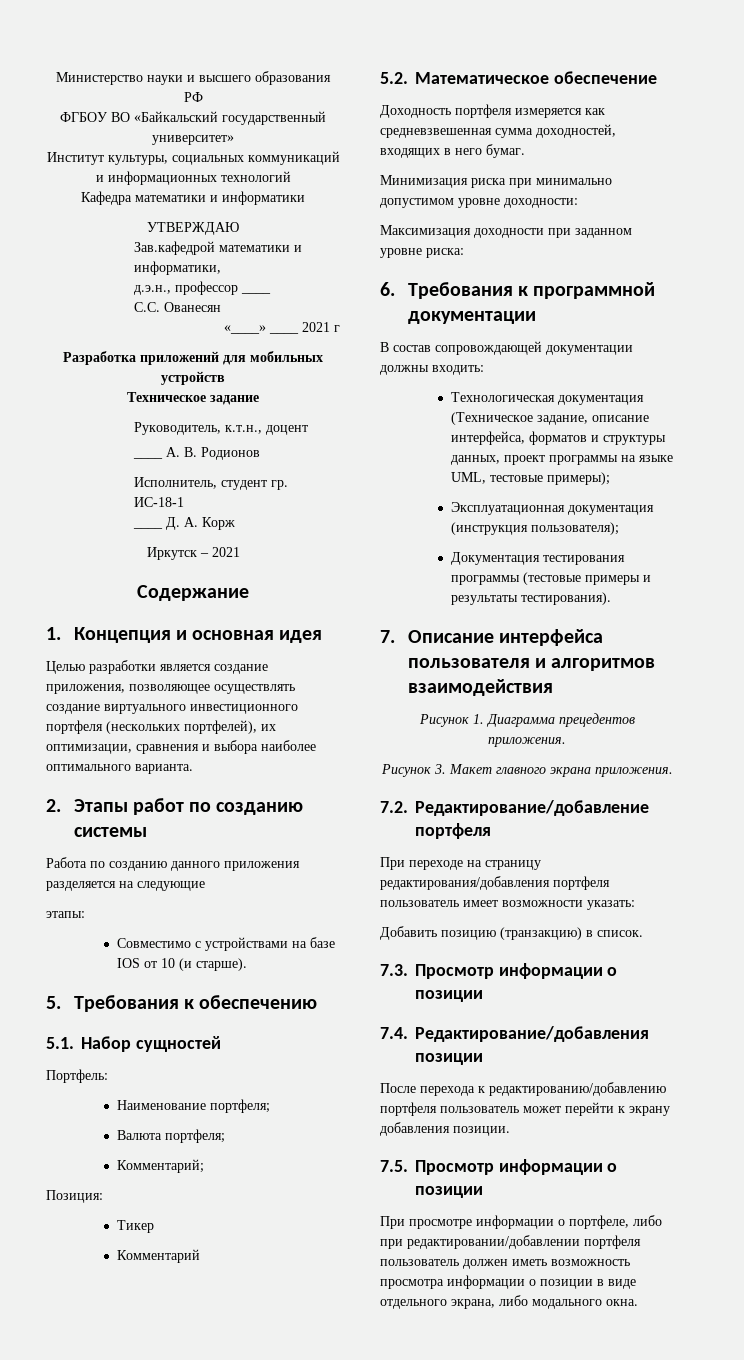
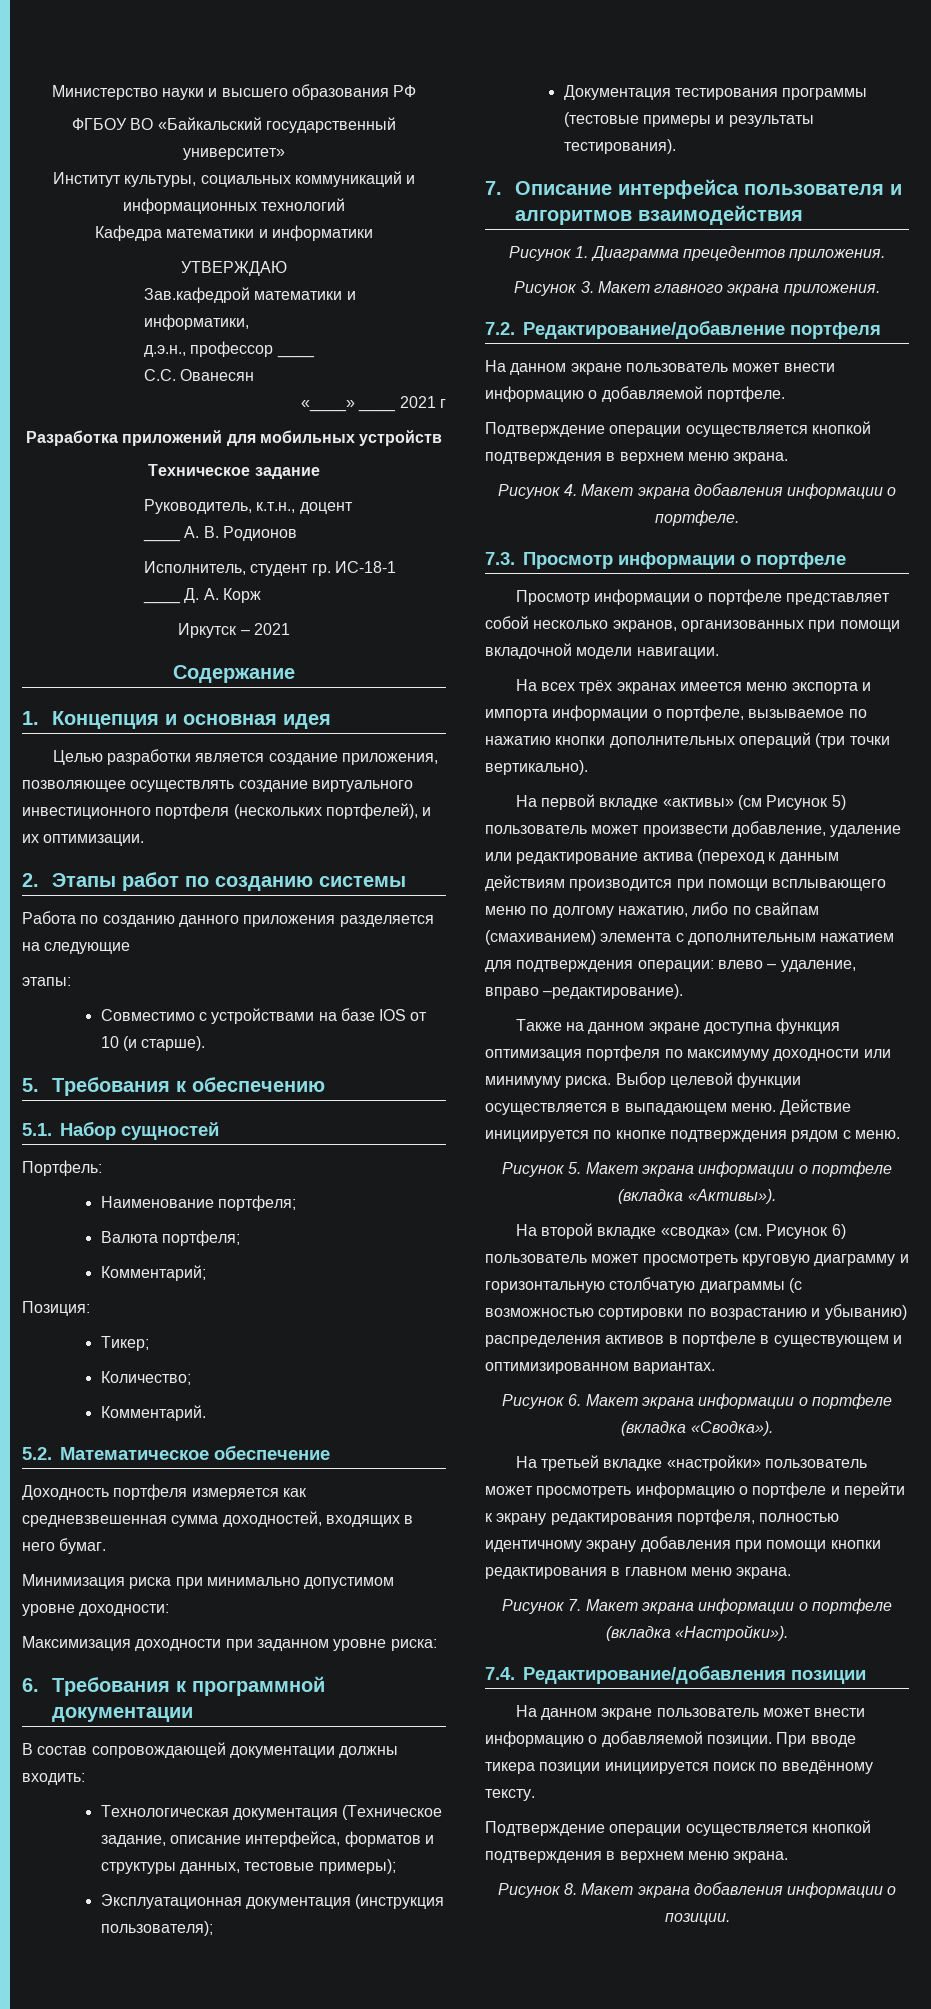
[261,724,276,731] [46,740,316,754] [46,764,193,774] их оптимизации, сравнения и выбора наиболее оптимального варианта. -> [422,807,432,816] [22,834,145,846] и их оптимизации.
[116,1220,154,1233] [116,1249,200,1263] Тикер // Комментарий -> [100,1336,149,1351] [100,1371,191,1385] [100,1405,206,1421] Тикер; // Количество; // Комментарий.
[503,455,673,465] [450,472,486,484] проект программы на языке UML, -> (240, 1868) none
[380,857,541,870] [380,876,610,890] [380,900,635,910] [380,926,643,940] [380,963,618,979] [415,990,483,1002] [380,1026,649,1042] [415,1053,483,1065] [380,1082,666,1096] [380,1102,670,1116] [380,1122,510,1136] [380,1159,618,1175] [415,1186,483,1198] [380,1215,662,1229] [380,1235,641,1249] [380,1259,630,1269] [380,1275,636,1289] [380,1295,638,1309] При переходе на страницу редактирования/добавления портфеля пользователь имеет возможности указать: // Добавить позицию (транзакцию) в список. // 7.3. Просмотр информации о позиции // 7.4. Редактирование/добавления позиции // После перехода к редактированию/добавлению портфеля пользователь может перейти к экрану добавления позиции. // 7.5. Просмотр информации о позиции // При просмотре информации о портфеле, либо при редактировании/добавлении портфеля пользователь должен иметь возможность просмотра информации о позиции в виде отдельного экрана, либо модального окна. -> [485,360,835,375] [485,386,785,402] [485,421,871,437] [485,452,789,464] [497,483,897,499] [655,510,739,526] [485,552,846,569] [515,589,890,605] [485,616,900,632] [485,643,719,659] [515,679,871,694] [485,705,867,721] [485,732,890,748] [485,760,588,775] [515,794,846,810] [485,821,902,837] [485,849,839,864] [485,875,887,891] [485,902,819,918] [485,930,895,945] [485,960,856,972] [485,984,684,999] [515,1018,841,1034] [485,1045,891,1061] [485,1072,802,1088] [485,1099,852,1115] [485,1130,900,1142] [502,1161,892,1177] [618,1189,776,1204] [515,1223,846,1239] [485,1254,909,1266] [485,1277,802,1293] [485,1304,907,1320] [485,1331,902,1347] [485,1362,716,1374] [502,1393,892,1409] [621,1421,773,1436] [515,1455,867,1471] [485,1482,905,1498] [485,1509,840,1525] [485,1536,881,1552] [485,1567,792,1579] [502,1598,892,1614] [605,1625,789,1641] [485,1665,866,1684] [515,1705,866,1720] [485,1731,856,1747] [485,1760,873,1774] [485,1789,535,1801] [485,1820,871,1836] [485,1851,789,1863] [497,1882,897,1898] [664,1913,730,1925] На данном экране пользователь может внести информацию о добавляемой портфеле. // Подтверждение операции осуществляется кнопкой подтверждения в верхнем меню экрана. // Рисунок 4. Макет экрана добавления информации о портфеле. // 7.3. Просмотр информации о портфеле // Просмотр информации о портфеле представляет собой несколько экранов, организованных при помощи вкладочной модели навигации. // На всех трёх экранах имеется меню экспорта и импорта информации о портфеле, вызываемое по нажатию кнопки дополнительных операций (три точки вертикально). // На первой вкладке «активы» (см Рисунок 5) пользователь может произвести добавление, удаление или редактирование актива (переход к данным действиям производится при помощи всплывающего меню по долгому нажатию, либо по свайпам (смахиванием) элемента с дополнительным нажатием для подтверждения операции: влево – удаление, вправо –редактирование). // Также на данном экране доступна функция оптимизация портфеля по максимуму доходности или минимуму риска. Выбор целевой функции осуществляется в выпадающем меню. Действие инициируется по кнопке подтверждения рядом с меню. // Рисунок 5. Макет экрана информации о портфеле (вкладка «Активы»). // На второй вкладке «сводка» (см. Рисунок 6) пользователь может просмотреть круговую диаграмму и горизонтальную столбчатую диаграммы (с возможностью сортировки по возрастанию и убыванию) распределения активов в портфеле в существующем и оптимизированном вариантах. // Рисунок 6. Макет экрана информации о портфеле (вкладка «Сводка»). // На третьей вкладке «настройки» пользователь может просмотреть информацию о портфеле и перейти к экрану редактирования портфеля, полностью идентичному экрану добавления при помощи кнопки редактирования в главном меню экрана. // Рисунок 7. Макет экрана информации о портфеле (вкладка «Настройки»). // 7.4. Редактирование/добавления позиции // На данном экране пользователь может внести информацию о добавляемой позиции. При вводе тикера позиции инициируется поиск по введённому тексту. // Подтверждение операции осуществляется кнопкой подтверждения в верхнем меню экрана. // Рисунок 8. Макет экрана добавления информации о позиции.

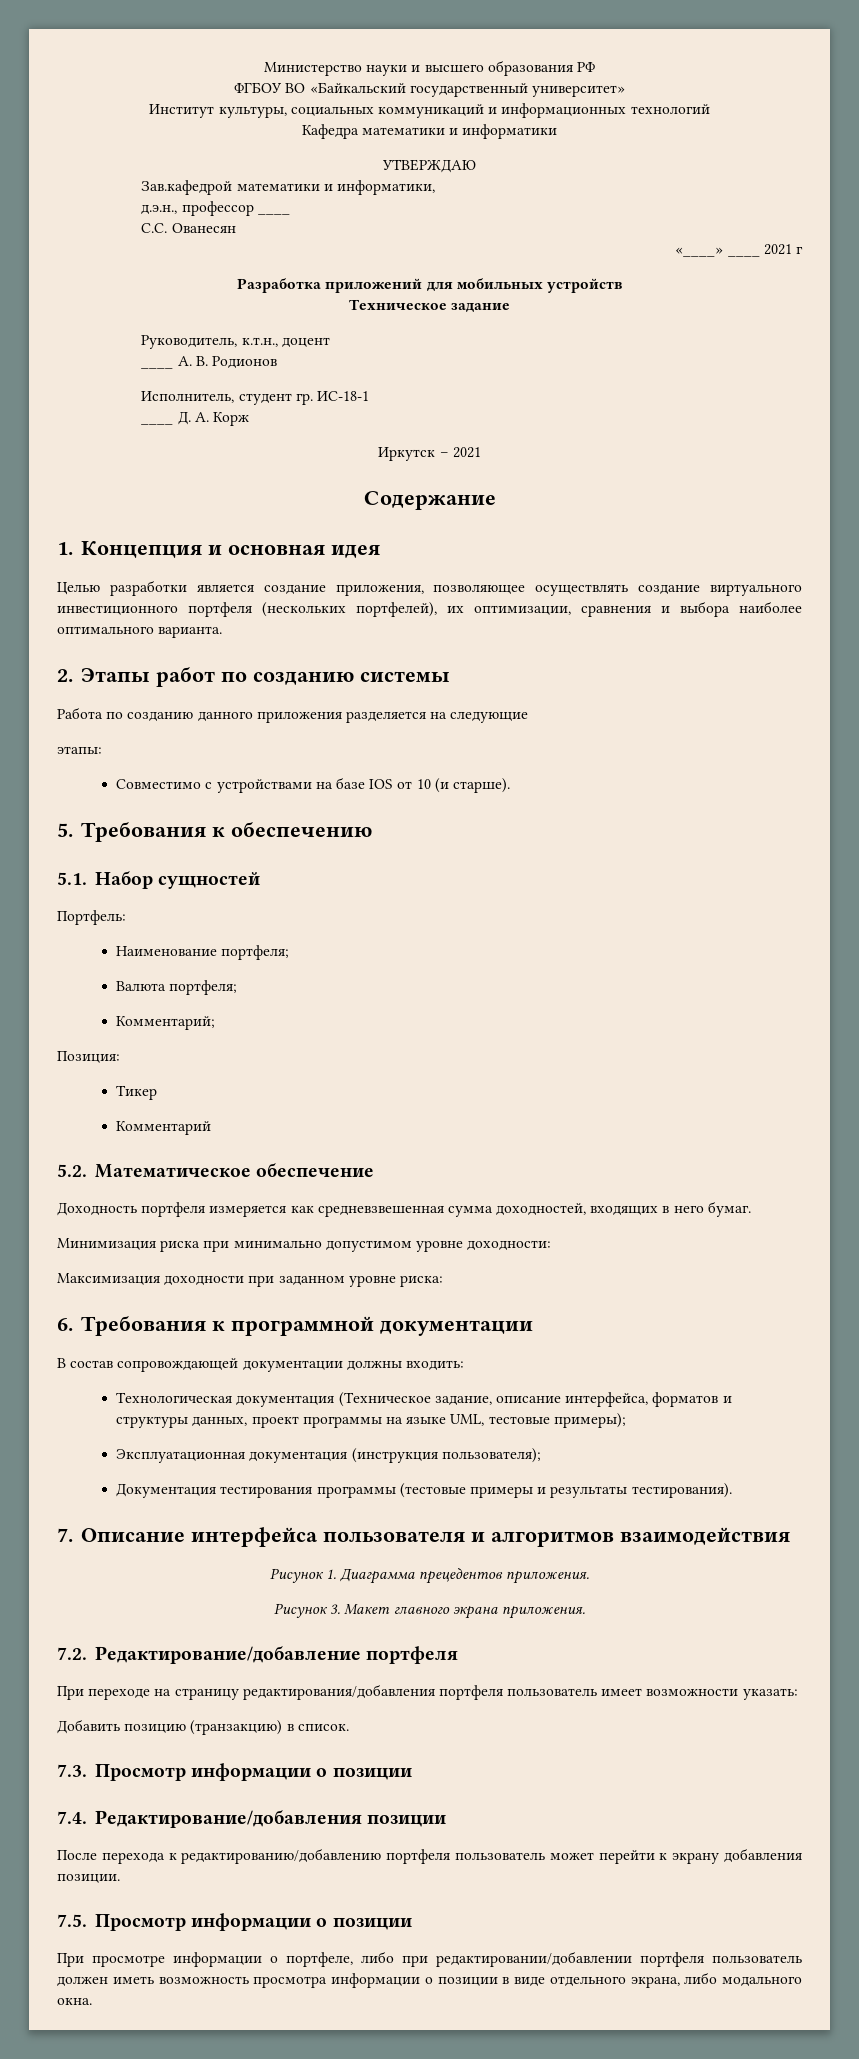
[422,807,432,816] [22,834,145,846] и их оптимизации. -> [447,601,802,617] [57,626,223,638] их оптимизации, сравнения и выбора наиболее оптимального варианта.
[100,1336,149,1351] [100,1371,191,1385] [100,1405,206,1421] Тикер; // Количество; // Комментарий. -> [116,1085,158,1100] [116,1121,212,1135] Тикер // Комментарий
(240, 1868) none -> [251,1414,485,1428] проект программы на языке UML,
[485,360,835,375] [485,386,785,402] [485,421,871,437] [485,452,789,464] [497,483,897,499] [655,510,739,526] [485,552,846,569] [515,589,890,605] [485,616,900,632] [485,643,719,659] [515,679,871,694] [485,705,867,721] [485,732,890,748] [485,760,588,775] [515,794,846,810] [485,821,902,837] [485,849,839,864] [485,875,887,891] [485,902,819,918] [485,930,895,945] [485,960,856,972] [485,984,684,999] [515,1018,841,1034] [485,1045,891,1061] [485,1072,802,1088] [485,1099,852,1115] [485,1130,900,1142] [502,1161,892,1177] [618,1189,776,1204] [515,1223,846,1239] [485,1254,909,1266] [485,1277,802,1293] [485,1304,907,1320] [485,1331,902,1347] [485,1362,716,1374] [502,1393,892,1409] [621,1421,773,1436] [515,1455,867,1471] [485,1482,905,1498] [485,1509,840,1525] [485,1536,881,1552] [485,1567,792,1579] [502,1598,892,1614] [605,1625,789,1641] [485,1665,866,1684] [515,1705,866,1720] [485,1731,856,1747] [485,1760,873,1774] [485,1789,535,1801] [485,1820,871,1836] [485,1851,789,1863] [497,1882,897,1898] [664,1913,730,1925] На данном экране пользователь может внести информацию о добавляемой портфеле. // Подтверждение операции осуществляется кнопкой подтверждения в верхнем меню экрана. // Рисунок 4. Макет экрана добавления информации о портфеле. // 7.3. Просмотр информации о портфеле // Просмотр информации о портфеле представляет собой несколько экранов, организованных при помощи вкладочной модели навигации. // На всех трёх экранах имеется меню экспорта и импорта информации о портфеле, вызываемое по нажатию кнопки дополнительных операций (три точки вертикально). // На первой вкладке «активы» (см Рисунок 5) пользователь может произвести добавление, удаление или редактирование актива (переход к данным действиям производится при помощи всплывающего меню по долгому нажатию, либо по свайпам (смахиванием) элемента с дополнительным нажатием для подтверждения операции: влево – удаление, вправо –редактирование). // Также на данном экране доступна функция оптимизация портфеля по максимуму доходности или минимуму риска. Выбор целевой функции осуществляется в выпадающем меню. Действие инициируется по кнопке подтверждения рядом с меню. // Рисунок 5. Макет экрана информации о портфеле (вкладка «Активы»). // На второй вкладке «сводка» (см. Рисунок 6) пользователь может просмотреть круговую диаграмму и горизонтальную столбчатую диаграммы (с возможностью сортировки по возрастанию и убыванию) распределения активов в портфеле в существующем и оптимизированном вариантах. // Рисунок 6. Макет экрана информации о портфеле (вкладка «Сводка»). // На третьей вкладке «настройки» пользователь может просмотреть информацию о портфеле и перейти к экрану редактирования портфеля, полностью идентичному экрану добавления при помощи кнопки редактирования в главном меню экрана. // Рисунок 7. Макет экрана информации о портфеле (вкладка «Настройки»). // 7.4. Редактирование/добавления позиции // На данном экране пользователь может внести информацию о добавляемой позиции. При вводе тикера позиции инициируется поиск по введённому тексту. // Подтверждение операции осуществляется кнопкой подтверждения в верхнем меню экрана. // Рисунок 8. Макет экрана добавления информации о позиции. -> [57,1684,798,1700] [57,1719,349,1735] [57,1763,412,1781] [57,1810,447,1828] [57,1848,802,1864] [57,1874,120,1884] [57,1913,412,1931] [57,1951,802,1967] [57,1972,802,1988] [57,1998,92,2005] При переходе на страницу редактирования/добавления портфеля пользователь имеет возможности указать: // Добавить позицию (транзакцию) в список. // 7.3. Просмотр информации о позиции // 7.4. Редактирование/добавления позиции // После перехода к редактированию/добавлению портфеля пользователь может перейти к экрану добавления позиции. // 7.5. Просмотр информации о позиции // При просмотре информации о портфеле, либо при редактировании/добавлении портфеля пользователь должен иметь возможность просмотра информации о позиции в виде отдельного экрана, либо модального окна.

